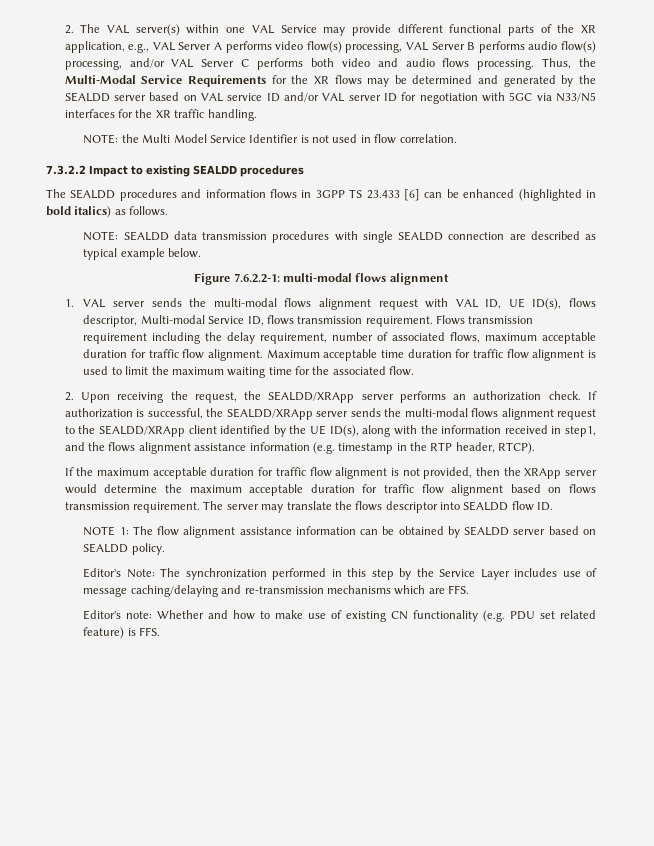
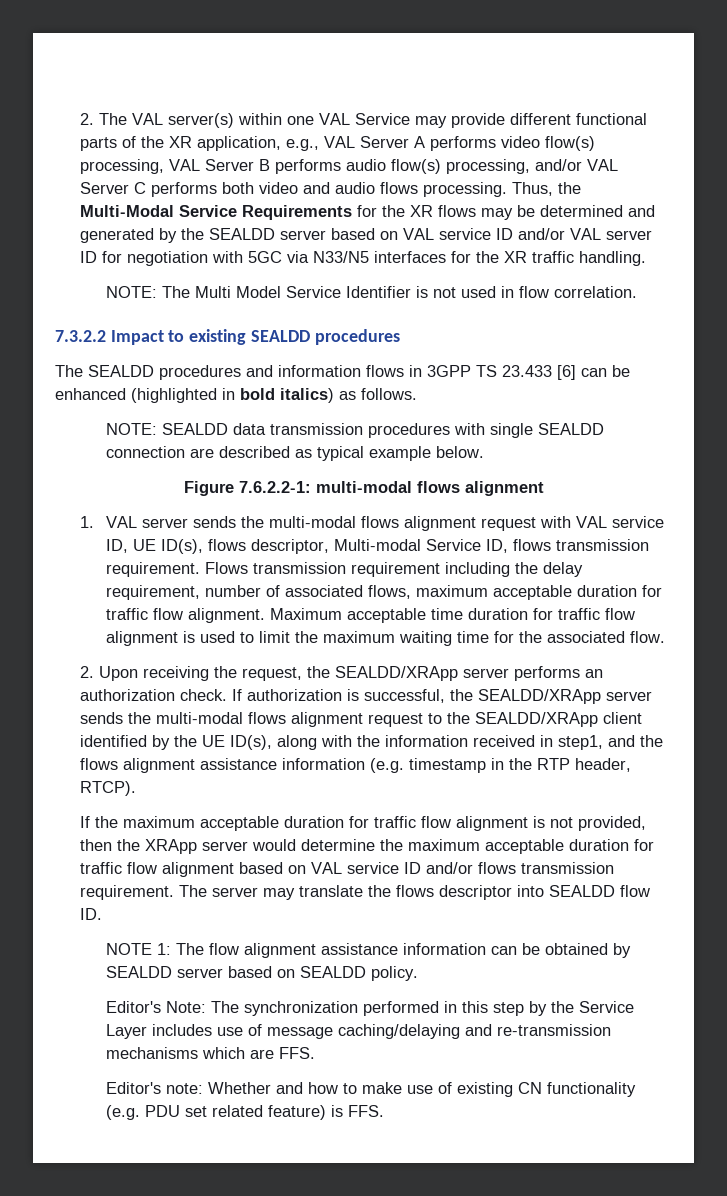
[121,134,139,143] the -> [161,286,190,298] The
(479, 303) none -> [611,516,664,528] service
(562, 490) none -> [311,862,474,874] VAL service ID and/or

